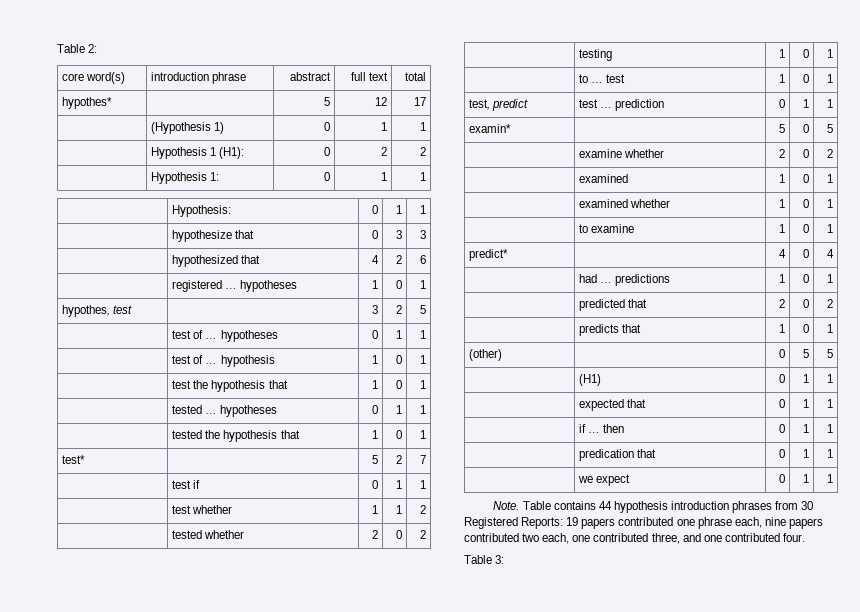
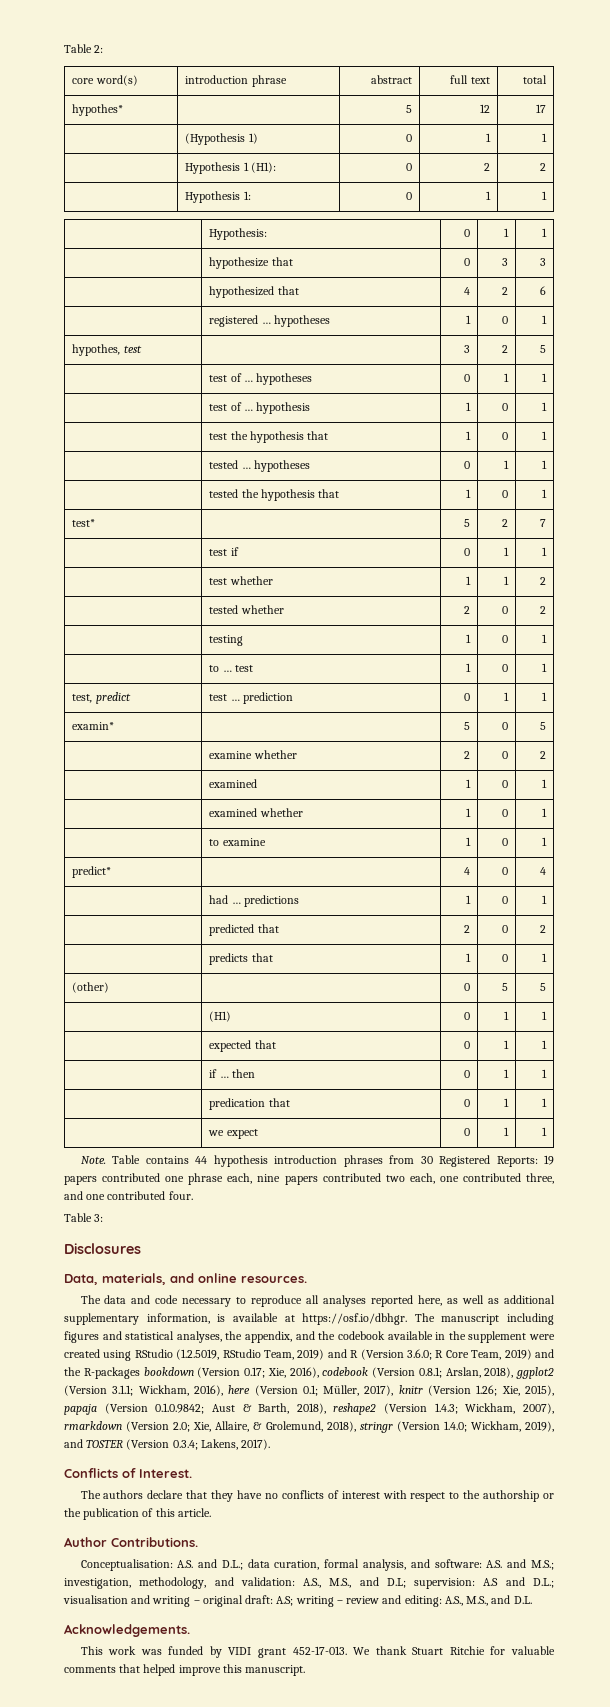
(505, 559) none -> [64,1243,141,1254] [64,1273,307,1285] [80,1295,555,1307] [64,1313,554,1325] [64,1331,556,1343] [64,1349,554,1361] [64,1367,554,1379] [64,1385,555,1396] [64,1403,554,1415] [64,1421,554,1433] [64,1439,271,1450] [64,1468,192,1478] [80,1490,554,1502] [64,1508,211,1520] [64,1537,198,1547] [80,1559,554,1571] [64,1577,554,1589] [63,1595,532,1607] [64,1624,190,1637] [80,1646,555,1658] [64,1664,306,1676] // Disclosures // Data, materials, and online resources. // The data and code necessary to reproduce all analyses reported here, as well as additional supplementary information, is available at https://osf.io/dbhgr. The manuscript including figures and statistical analyses, the appendix, and the codebook available in the supplement were created using RStudio (1.2.5019, RStudio Team, 2019) and R (Version 3.6.0; R Core Team, 2019) and the R-packages bookdown (Version 0.17; Xie, 2016), codebook (Version 0.8.1; Arslan, 2018), ggplot2 (Version 3.1.1; Wickham, 2016), here (Version 0.1; Müller, 2017), knitr (Version 1.26; Xie, 2015), papaja (Version 0.1.0.9842; Aust & Barth, 2018), reshape2 (Version 1.4.3; Wickham, 2007), rmarkdown (Version 2.0; Xie, Allaire, & Grolemund, 2018), stringr (Version 1.4.0; Wickham, 2019), and TOSTER (Version 0.3.4; Lakens, 2017). // Conflicts of Interest. // The authors declare that they have no conflicts of interest with respect to the authorship or the publication of this article. // Author Contributions. // Conceptualisation: A.S. and D.L.; data curation, formal analysis, and software: A.S. and M.S.; investigation, methodology, and validation: A.S., M.S., and D.L; supervision: A.S and D.L.; visualisation and writing – original draft: A.S; writing – review and editing: A.S., M.S., and D.L. // Acknowledgements. // This work was funded by VIDI grant 452-17-013. We thank Stuart Ritchie for valuable comments that helped improve this manuscript.

